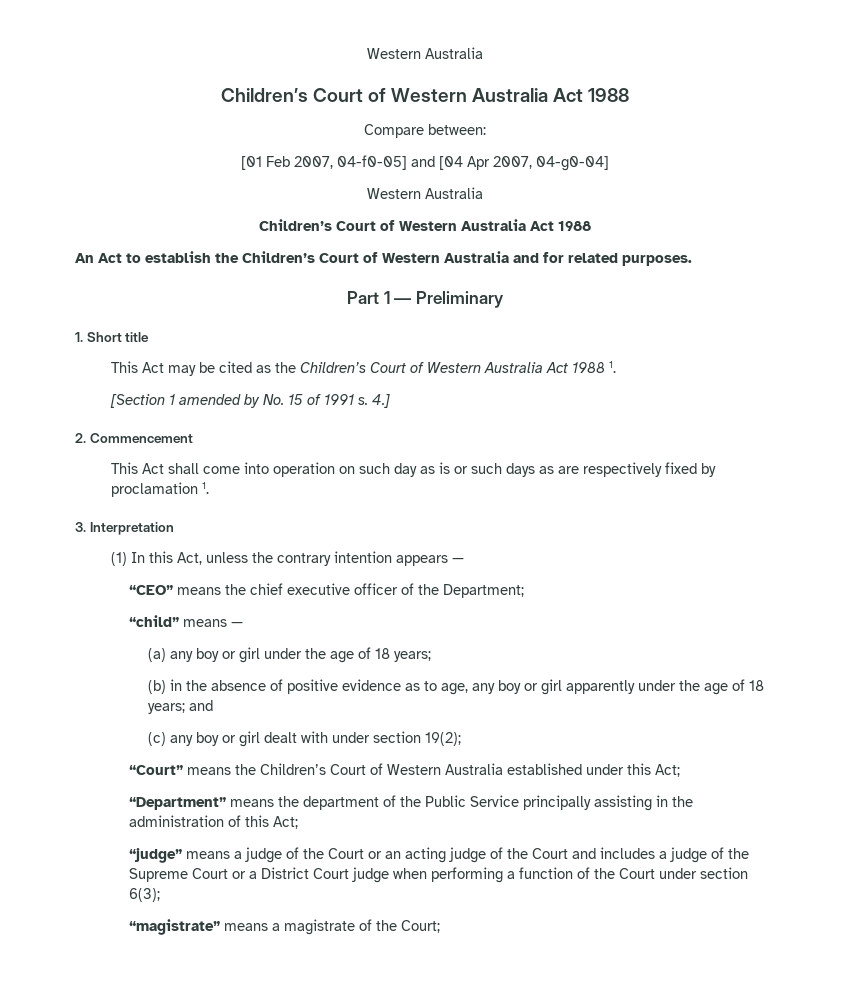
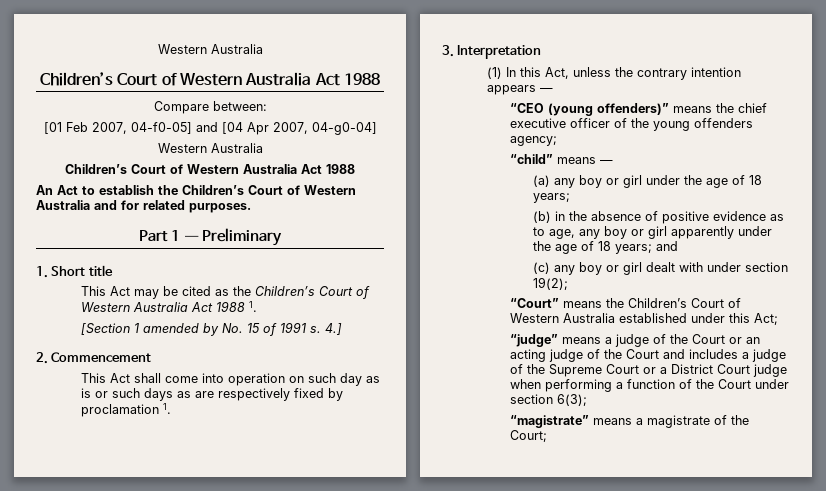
[129,585,174,595] “CEO” -> [510,103,670,116] “CEO (young offenders)”
[443,584,525,598] Department; -> [653,118,754,131] [510,136,558,146] young offenders agency;
[129,795,694,811] [129,815,299,829] // “Department” means the department of the Public Service principally assisting in the administration of this Act; -> (779, 319) none

